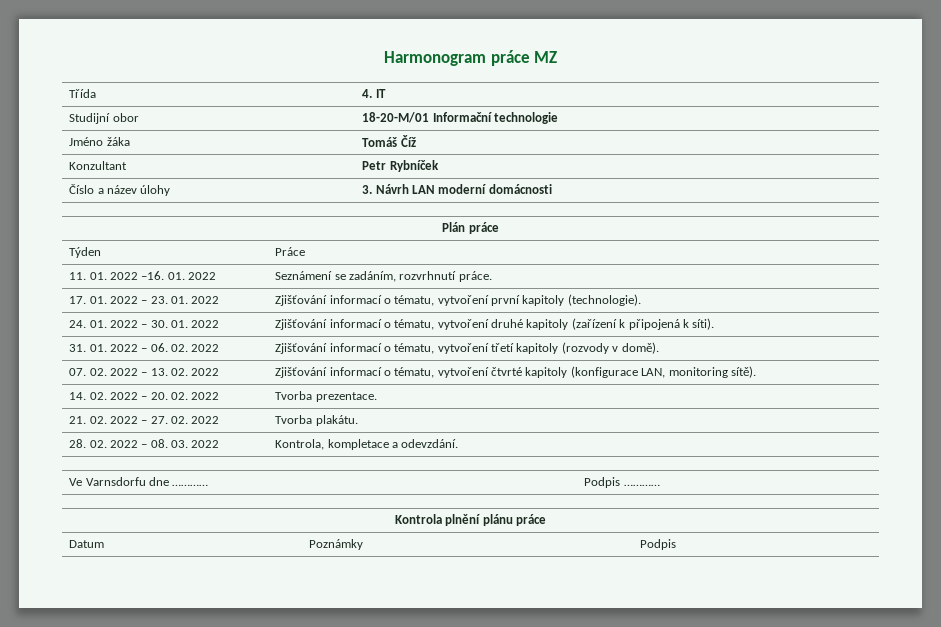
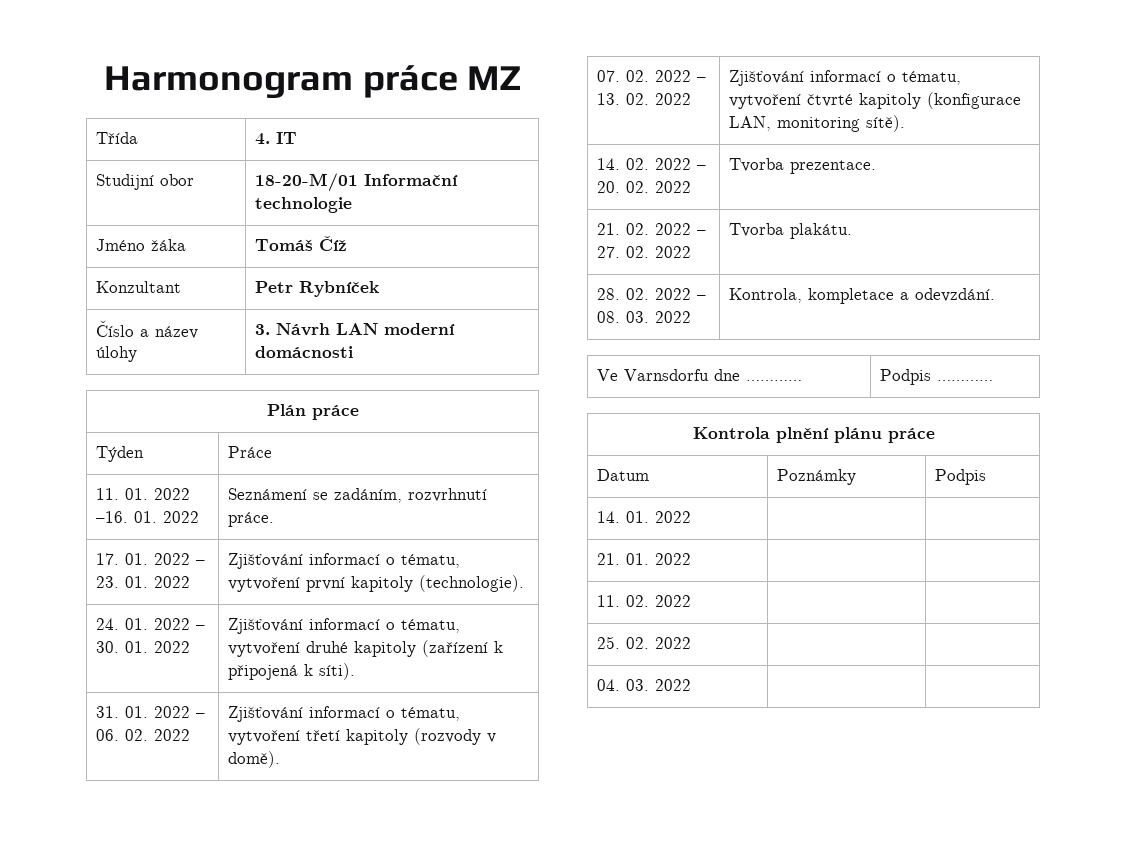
(677, 544) none -> [597,511,692,523] [597,553,692,565] [597,595,692,607] [597,636,692,649] [597,679,692,691] // 14. 01. 2022 | | // 21. 01. 2022 | | // 11. 02. 2022 | | // 25. 02. 2022 | | // 04. 03. 2022 | |

